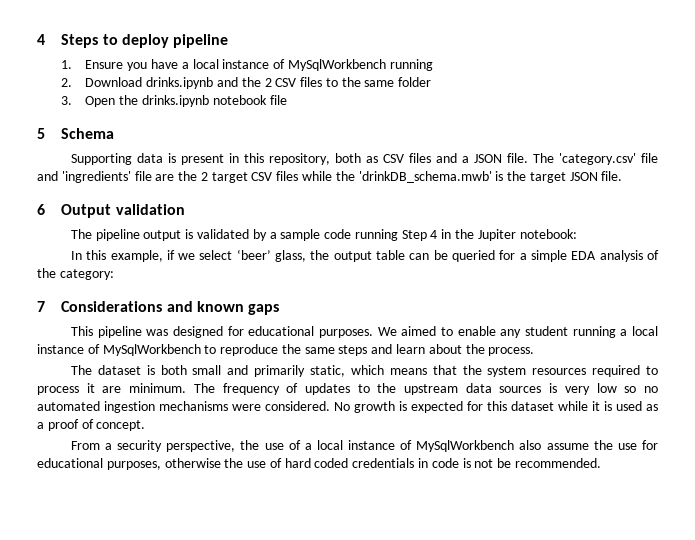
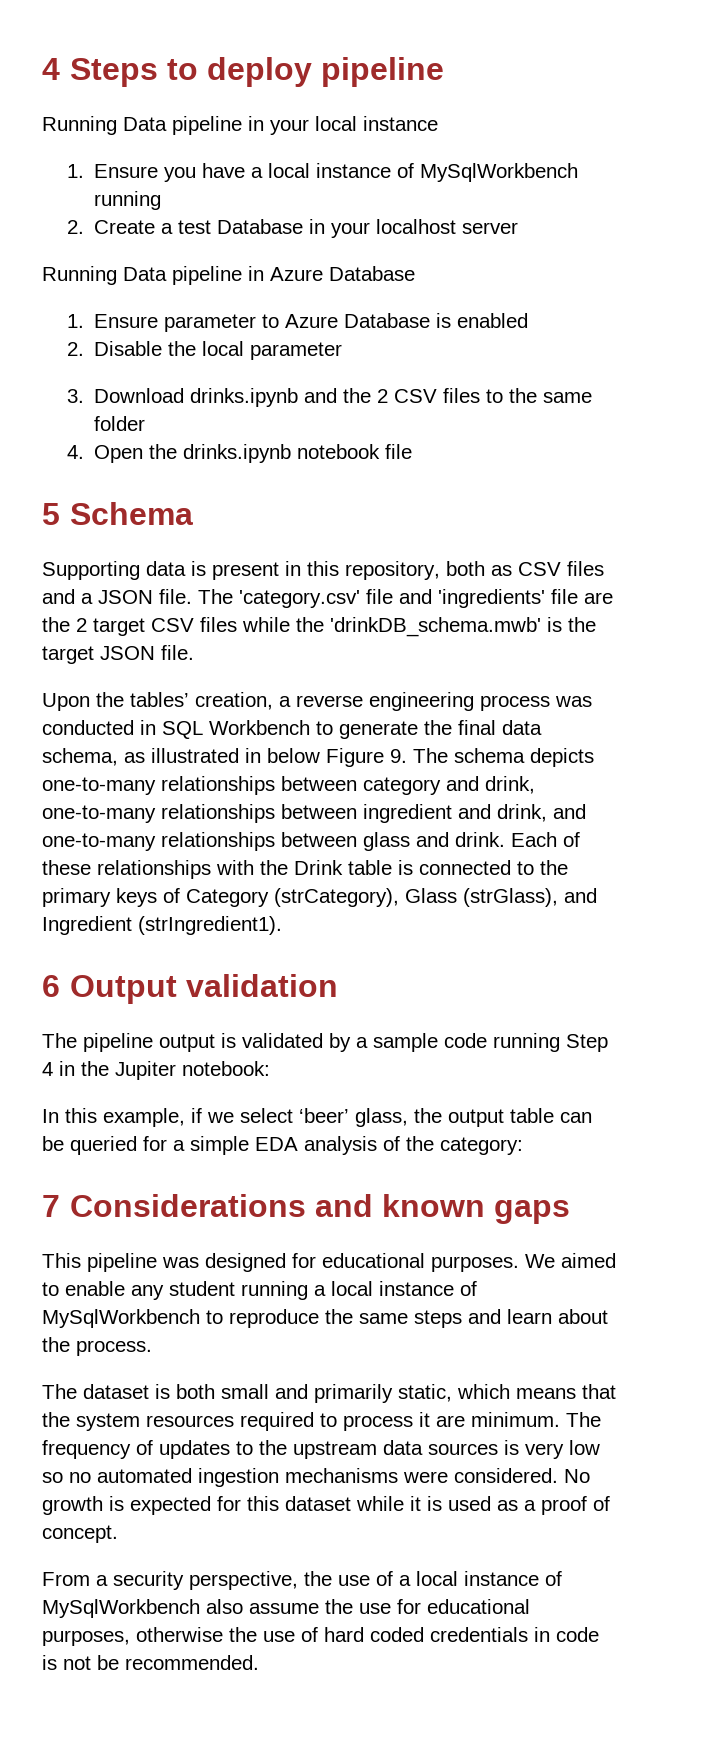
(229, 41) none -> [42,116,438,135] // Running Data pipeline in your local instance
(73, 82) none -> [94,219,519,238] [42,266,415,285] [66,313,529,332] [66,341,343,360] [66,389,84,403] Create a test Database in your localhost server // Running Data pipeline in Azure Database // 1. Ensure parameter to Azure Database is enabled // 2. Disable the local parameter // 3.
[61,96,73,105] 3. -> [66,445,84,459] 4.
(623, 176) none -> [42,692,592,711] [42,720,542,739] [42,748,594,767] [42,776,535,795] [42,804,586,823] [42,832,580,851] [42,860,568,879] [42,888,597,907] [42,916,282,935] // Upon the tables’ creation, a reverse engineering process was conducted in SQL Workbench to generate the final data schema, as illustrated in below Figure 9. The schema depicts one-to-many relationships between category and drink, one-to-many relationships between ingredient and drink, and one-to-many relationships between glass and drink. Each of these relationships with the Drink table is connected to the primary keys of Category (strCategory), Glass (strGlass), and Ingredient (strIngredient1).

